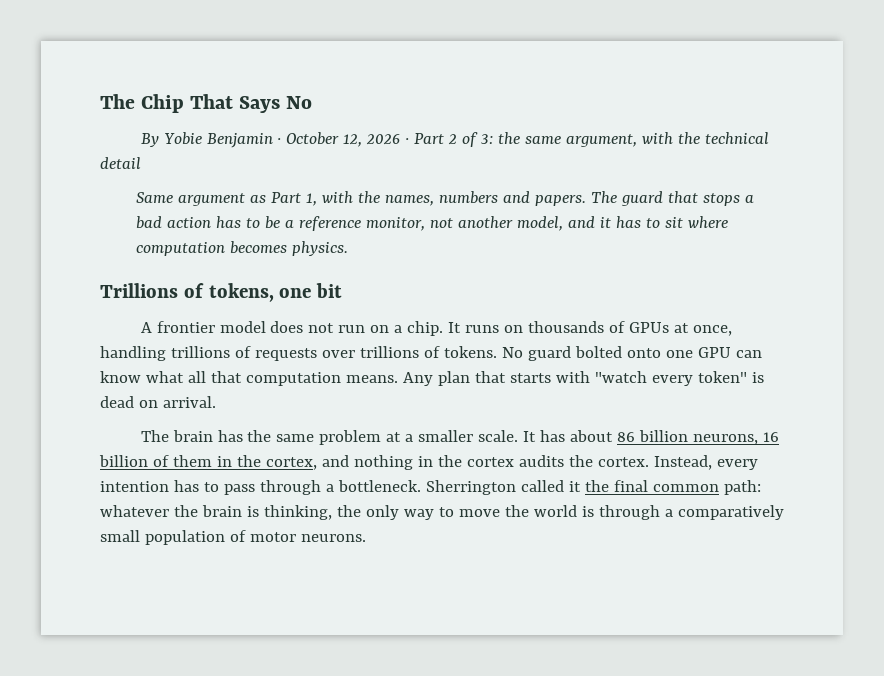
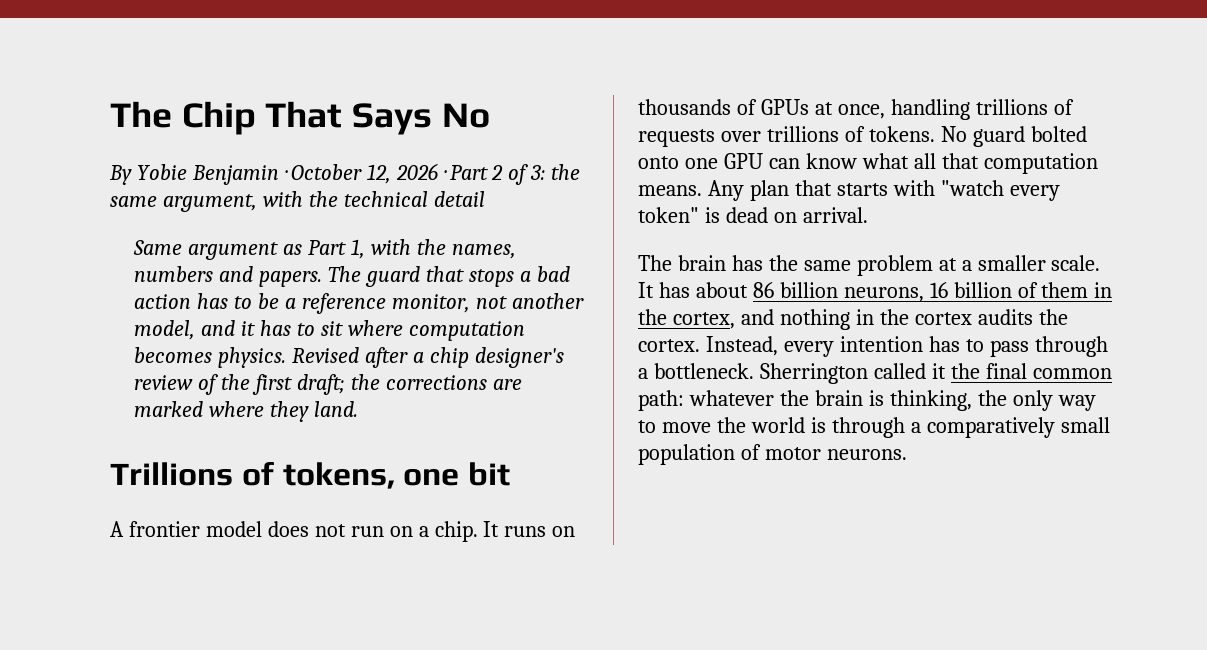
(348, 248) none -> [292,347,564,368] [134,374,522,395] [134,401,359,422] Revised after a chip designer's review of the first draft; the corrections are marked where they land.

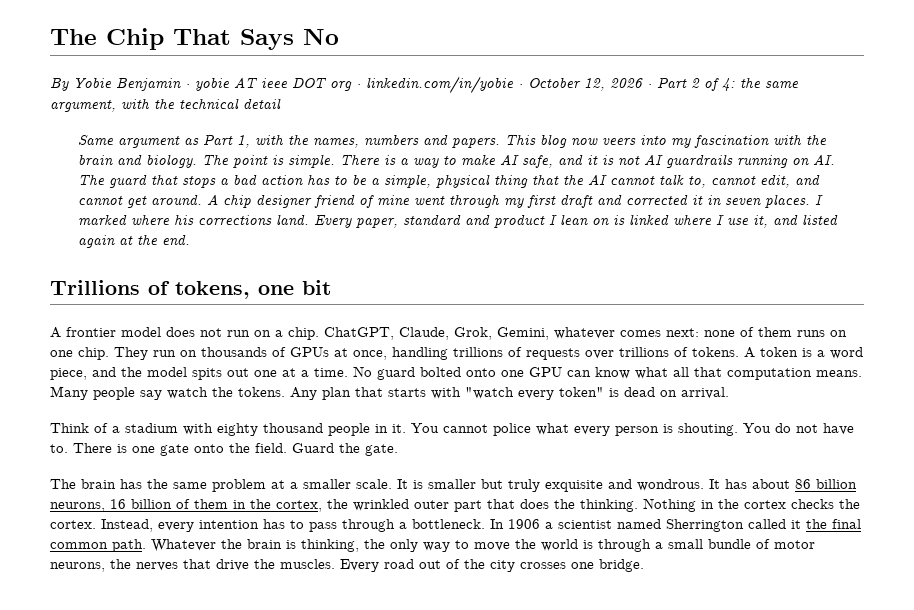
(288, 175) none -> [195,76,523,94] yobie AT ieee DOT org · linkedin.com/in/yobie ·
[530,165,546,180] 3: -> [722,78,735,91] 4:
(323, 279) none -> [505,134,828,148] [78,154,836,168] This blog now veers into my fascination with the brain and biology. The point is simple. There is a way to make AI safe, and it is not AI guardrails running on AI.
[302,293,584,314] [134,320,525,341] [134,347,564,368] [134,374,522,395] [134,401,359,422] reference monitor, not another model, and it has to sit where computation becomes physics. Revised after a chip designer's review of the first draft; the corrections are marked where they land. -> [384,174,821,188] [78,194,824,208] [78,214,839,228] [78,234,191,248] simple, physical thing that the AI cannot talk to, cannot edit, and cannot get around. A chip designer friend of mine went through my first draft and corrected it in seven places. I marked where his corrections land. Every paper, standard and product I lean on is linked where I use it, and listed again at the end.
[483,521,547,537] It runs -> [324,327,847,340] [50,347,176,360] ChatGPT, Claude, Grok, Gemini, whatever comes next: none of them runs on one chip. They run
(935, 134) none -> [744,347,863,359] [50,367,348,380] A token is a word piece, and the model spits out one at a time.
(702, 190) none -> [50,386,285,400] Many people say watch the tokens.
(868, 215) none -> [50,423,854,436] [50,443,398,456] // Think of a stadium with eighty thousand people in it. You cannot police what every person is shouting. You do not have to. There is one gate onto the field. Guard the gate.
(654, 290) none -> [413,479,720,492] is smaller but truly exquisite and wondrous. It
[740,309,850,330] and nothing -> [327,498,696,512] the wrinkled outer part that does the thinking. Nothing
[977,309,1033,325] audits -> [791,499,834,509] checks
(754, 371) none -> [490,519,661,529] In 1906 a scientist named
[638,390,774,411] path: whatever -> [112,539,216,552] path. Whatever
[926,417,1110,438] [638,444,907,465] comparatively small population of motor neurons. -> [668,539,815,549] [50,559,644,572] small bundle of motor neurons, the nerves that drive the muscles. Every road out of the city crosses one bridge.

